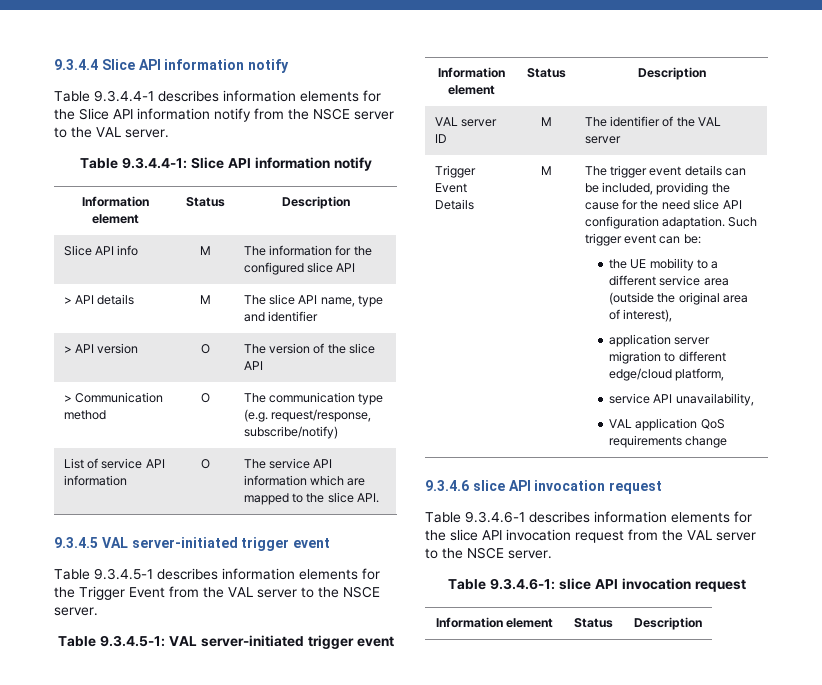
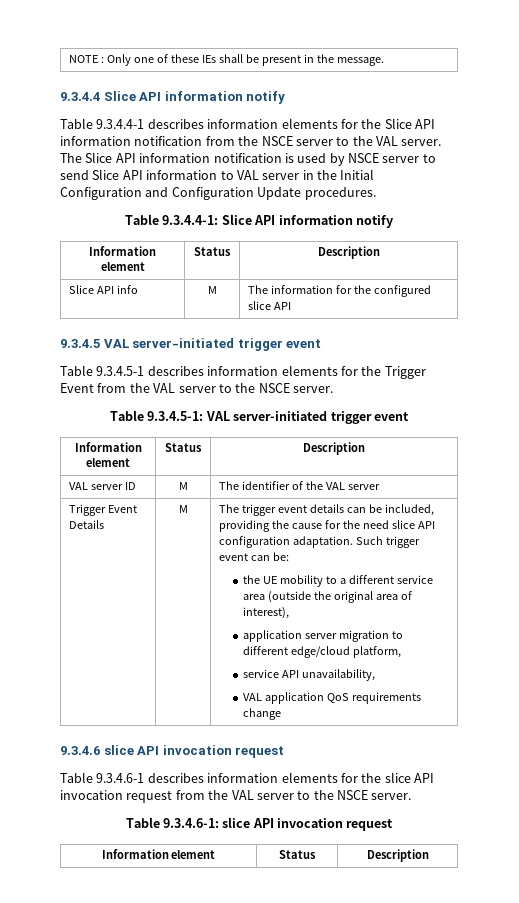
(54, 64) none -> [68,54,384,66] NOTE : Only one of these IEs shall be present in the message. //
[214,108,251,122] notify -> [134,136,203,146] notification
(169, 133) none -> [60,152,436,166] [60,169,375,180] [60,187,376,200] The Slice API information notification is used by NSCE server to send Slice API information to VAL server in the Initial Configuration and Configuration Update procedures.
[63,294,135,305] [199,295,211,304] [243,294,384,307] [243,311,319,322] [63,343,139,354] [200,344,210,354] [243,343,376,354] [243,361,263,370] [63,392,164,403] [63,410,106,420] [200,393,210,403] [243,392,384,405] [243,409,372,422] [243,426,338,439] [63,458,165,469] [63,475,127,486] [200,459,210,469] [243,458,333,469] [243,475,366,486] [243,492,380,505] // > API details | M | The slice API name, type and identifier // > API version | O | The version of the slice API // > Communication method | O | The communication type (e.g. request/response, subscribe/notify) // List of service API information | O | The service API information which are mapped to the slice API. -> (291, 306) none

